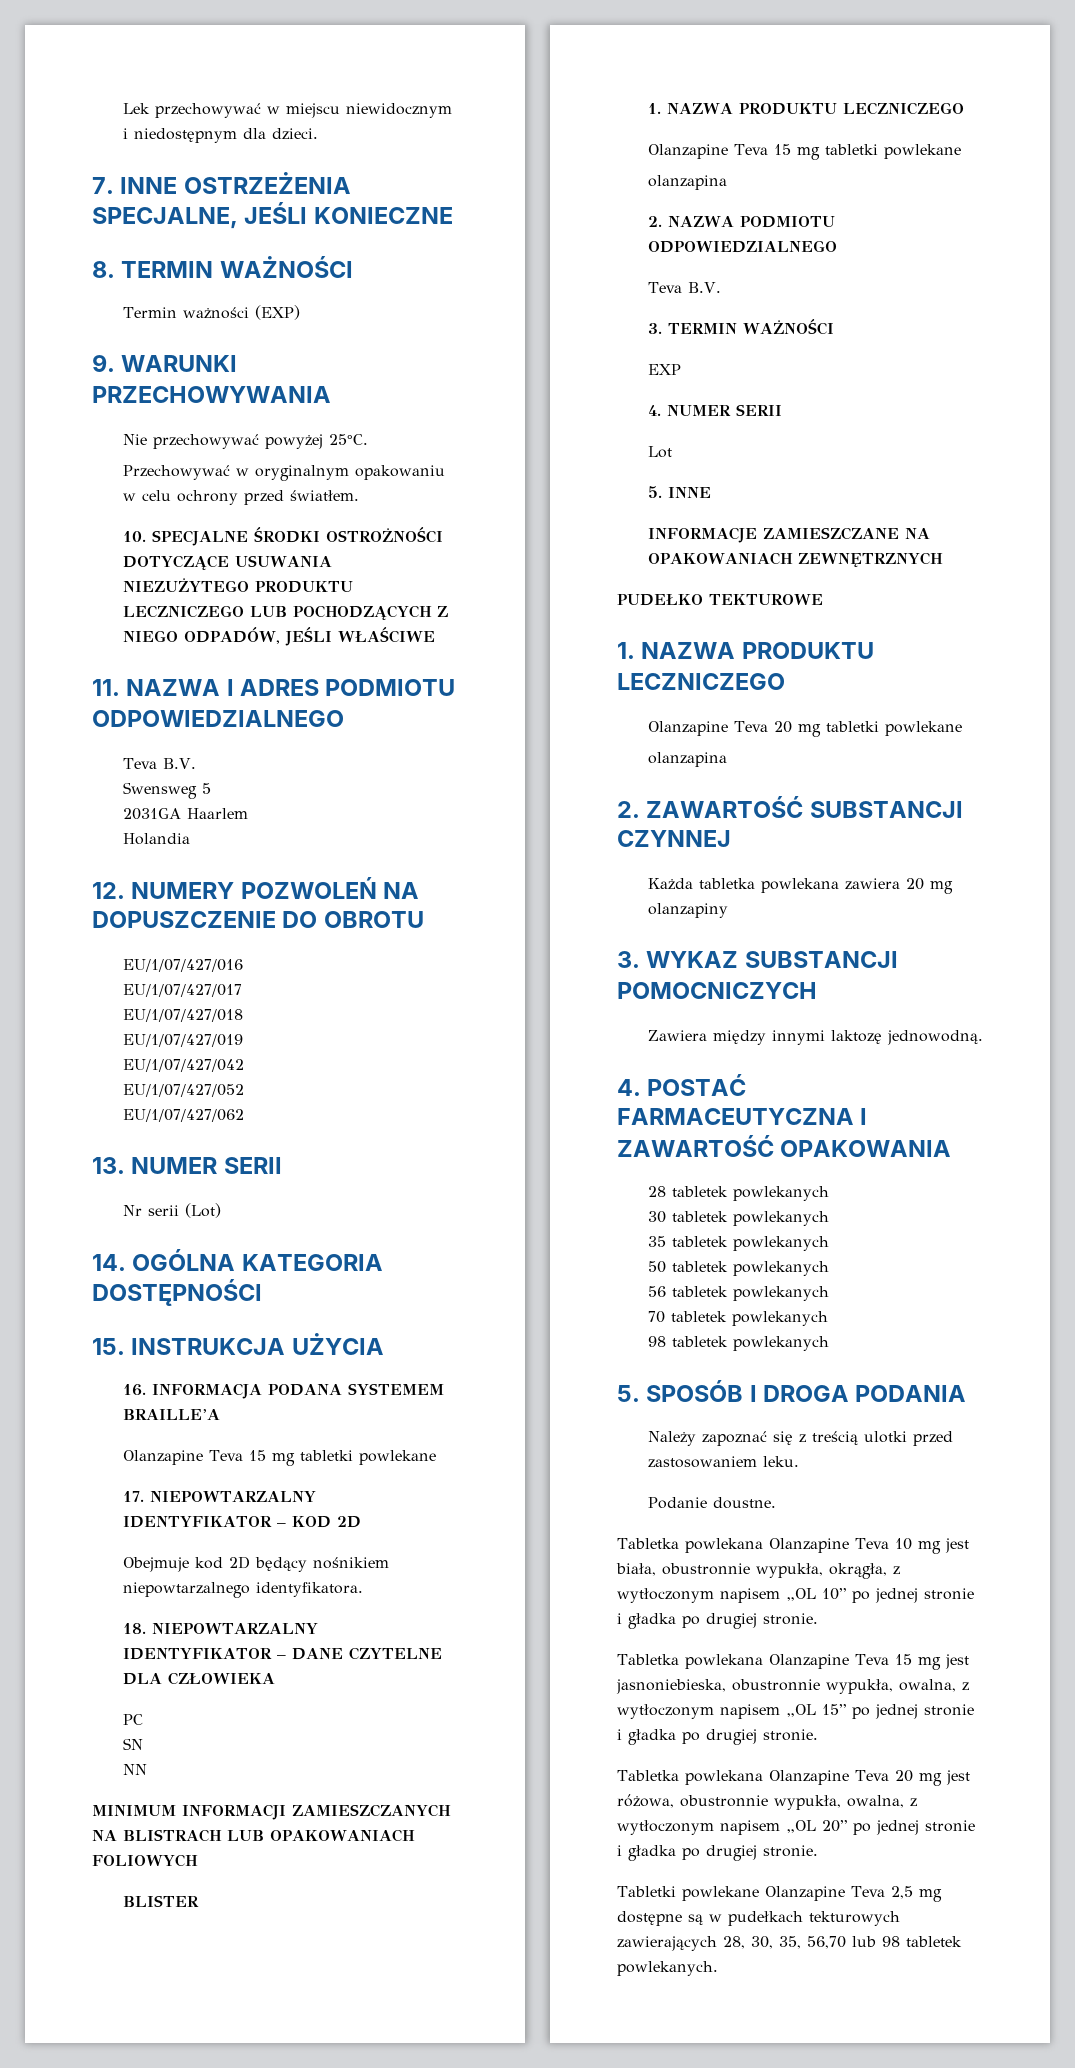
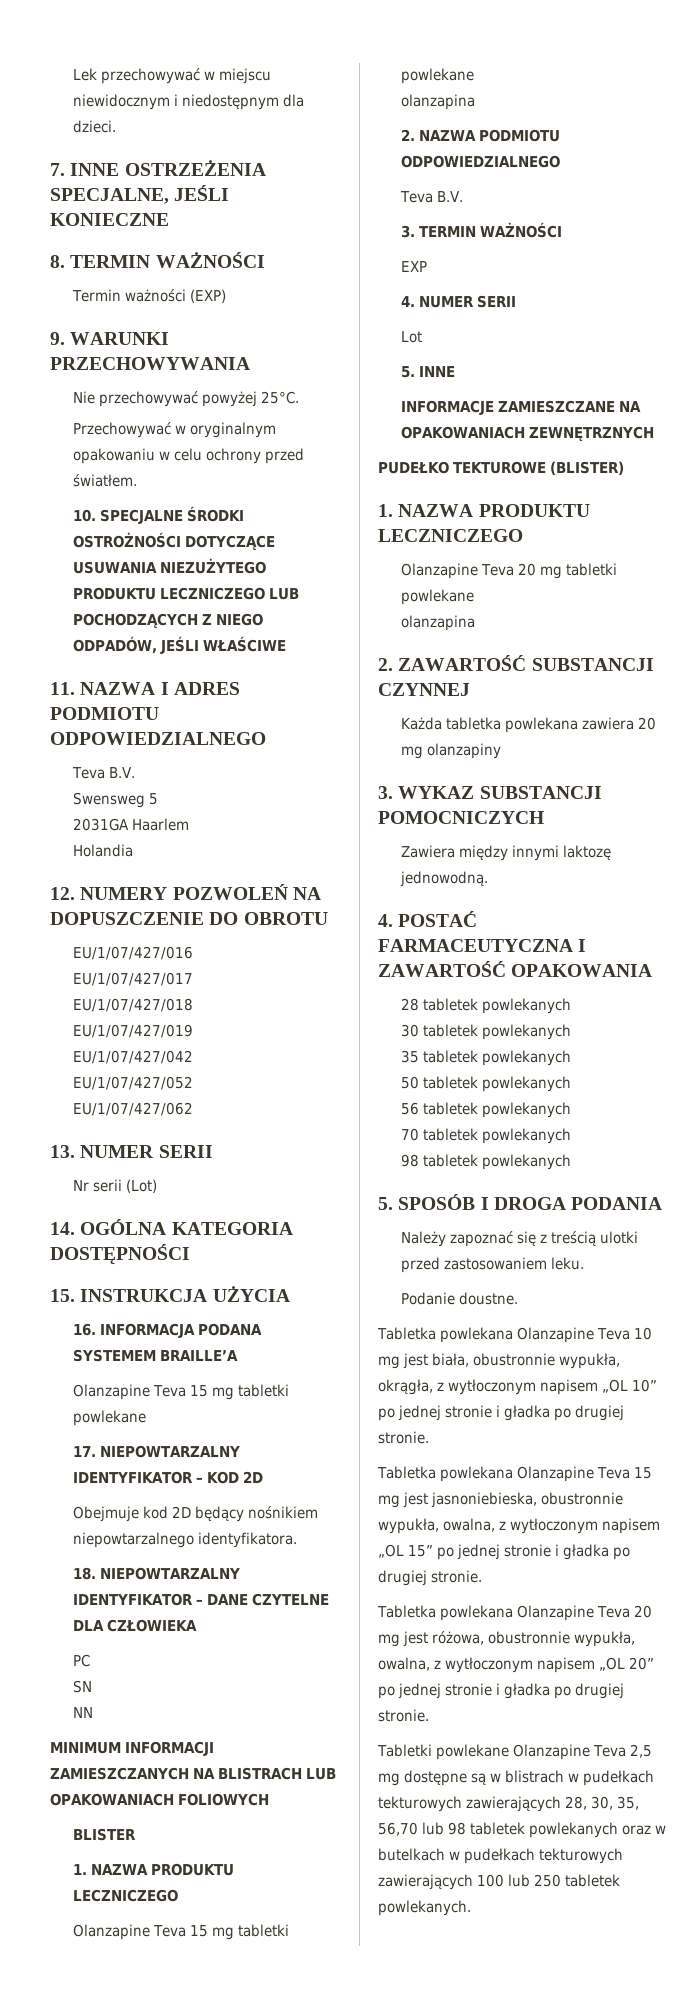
(823, 599) none -> [550,461,625,475] (BLISTER)
(722, 1918) none -> [505,1770,580,1783] blistrach w
(962, 1941) none -> [529,1822,667,1838] [378,1848,624,1864] [378,1874,621,1890] powlekanych oraz w butelkach w pudełkach tekturowych zawierających 100 lub 250 tabletek

